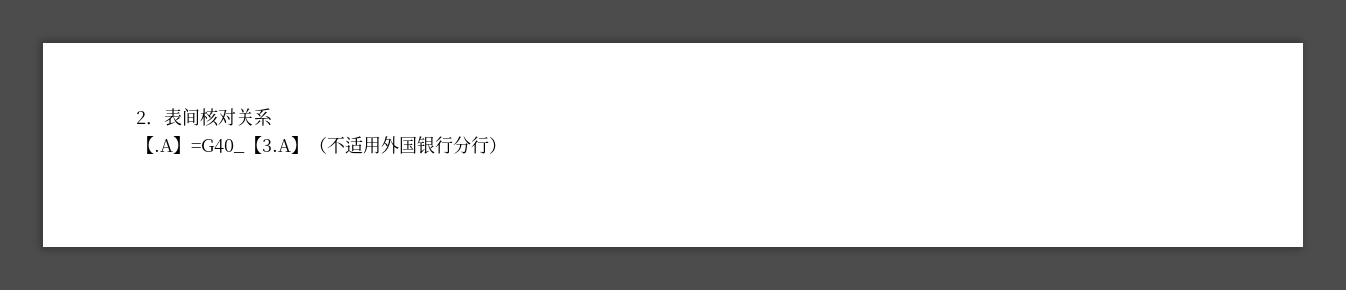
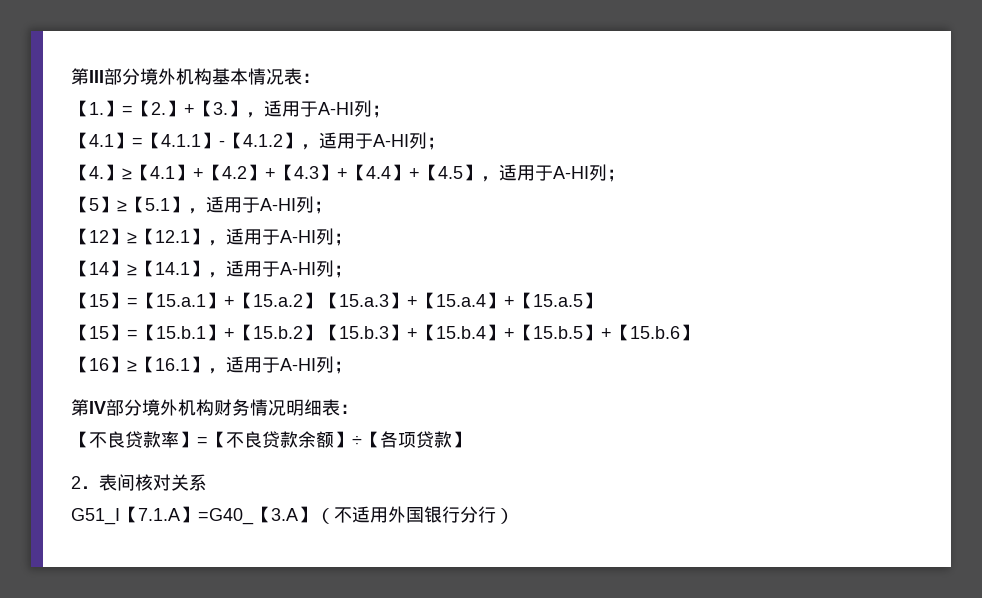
(136, 117) none -> [71,68,320,85] [71,100,390,118] [71,132,445,150] [71,164,625,182] [71,196,332,214] [71,228,352,246] [71,260,352,278] [71,292,601,309] [71,324,698,341] [71,356,352,374] [71,399,358,416] [71,431,470,448] 第III部分境外机构基本情况表： // 【1.】=【2.】+【3.】，适用于A-HI列； // 【4.1】=【4.1.1】-【4.1.2】，适用于A-HI列； // 【4.】≥【4.1】+【4.2】+【4.3】+【4.4】+【4.5】，适用于A-HI列； // 【5】≥【5.1】，适用于A-HI列； // 【12】≥【12.1】，适用于A-HI列； // 【14】≥【14.1】，适用于A-HI列； // 【15】=【15.a.1】+【15.a.2】【15.a.3】+【15.a.4】+【15.a.5】 // 【15】=【15.b.1】+【15.b.2】【15.b.3】+【15.b.4】+【15.b.5】+【15.b.6】 // 【16】≥【16.1】，适用于A-HI列； // 第IV部分境外机构财务情况明细表： // 【不良贷款率】=【不良贷款余额】÷【各项贷款】 //
[136,136,173,154] 【.A -> [71,506,180,525] G51_I【7.1.A

